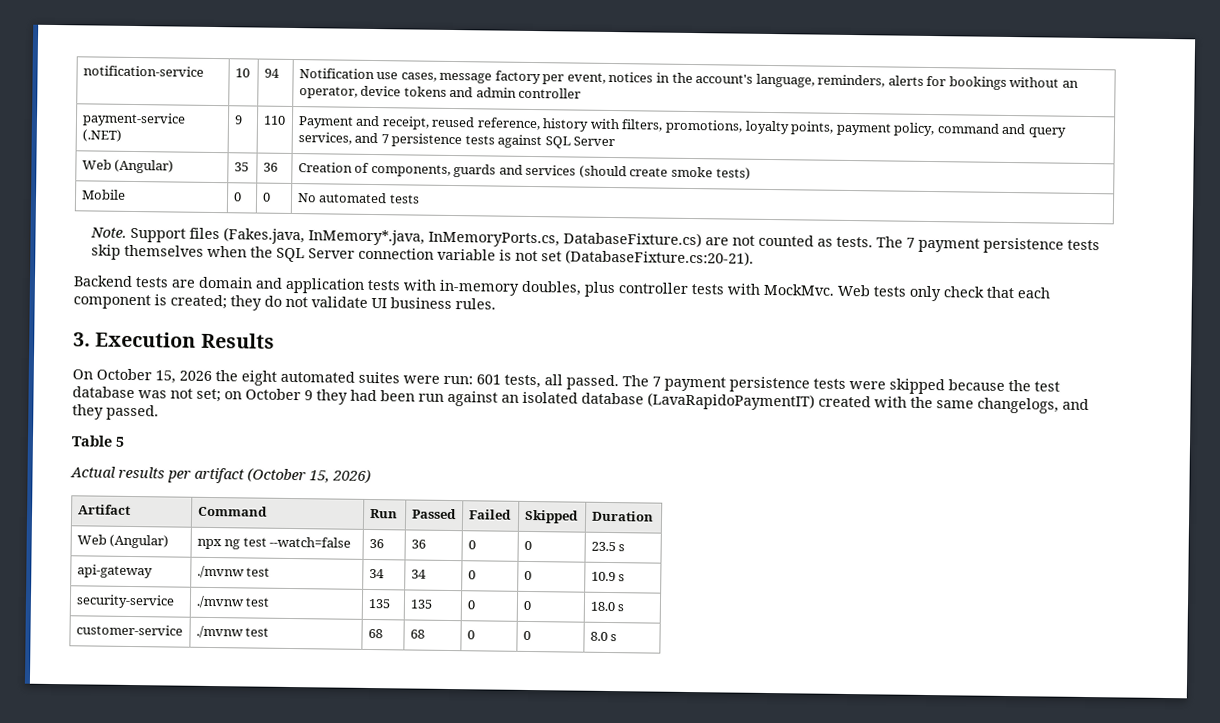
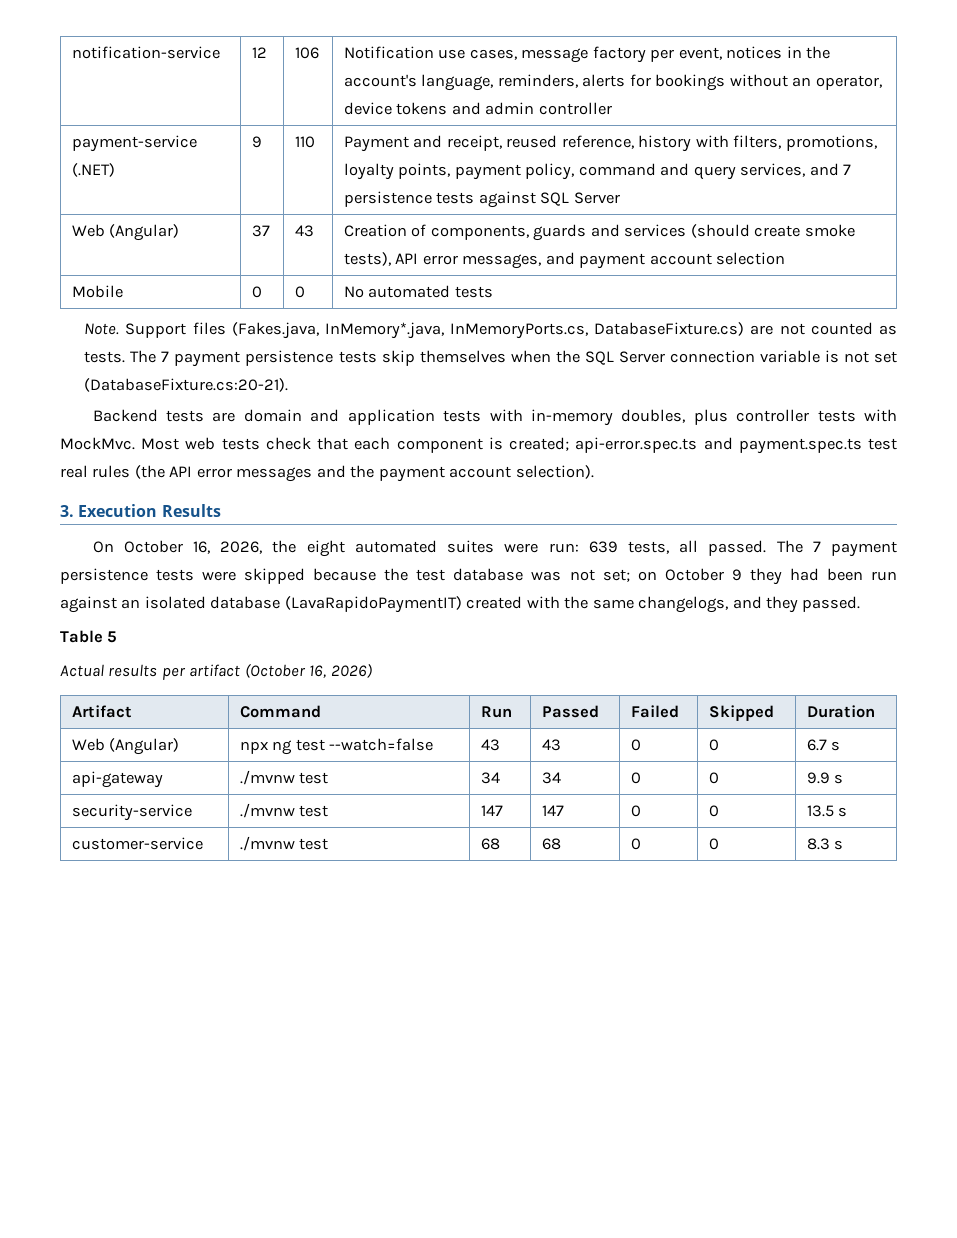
[234,68,250,78] [263,68,280,78] 10 | 94 -> [251,47,267,58] [294,47,319,59] 12 | 106
[233,162,249,172] [262,162,278,172] 35 | 36 -> [251,225,270,237] [294,225,314,237] 37 | 43
[715,167,751,180] tests) -> [343,252,786,269] tests), API error messages, and payment account selection
[837,284,941,302] Web tests only -> [141,437,260,450] Most web tests
[230,295,496,311] they do not validate UI business rules. -> [575,437,898,454] [60,465,594,482] api-error.spec.ts and payment.spec.ts test real rules (the API error messages and the payment account selection).
[155,370,212,384] 15, 2026 -> [193,541,263,554] 16, 2026,
[476,374,501,385] 601 -> [588,541,618,553] 639
[309,470,330,483] 15, -> [309,665,327,678] 16,
[368,538,384,549] [410,539,426,549] [467,540,476,550] [523,540,532,551] [590,541,616,552] 36 | 36 | 0 | 0 | 23.5 -> [480,739,500,751] [541,739,561,751] [630,739,641,751] [708,739,719,751] [806,739,827,751] 43 | 43 | 0 | 0 | 6.7
[590,571,616,582] 10.9 -> [806,772,830,784] 9.9
[367,598,390,609] [409,599,432,609] [466,600,475,610] [522,600,531,611] [589,601,615,612] 135 | 135 | 0 | 0 | 18.0 -> [480,805,503,816] [541,805,564,816] [630,805,641,817] [708,805,719,817] [806,805,834,817] 147 | 147 | 0 | 0 | 13.5
[589,631,608,641] 8.0 -> [806,838,830,850] 8.3

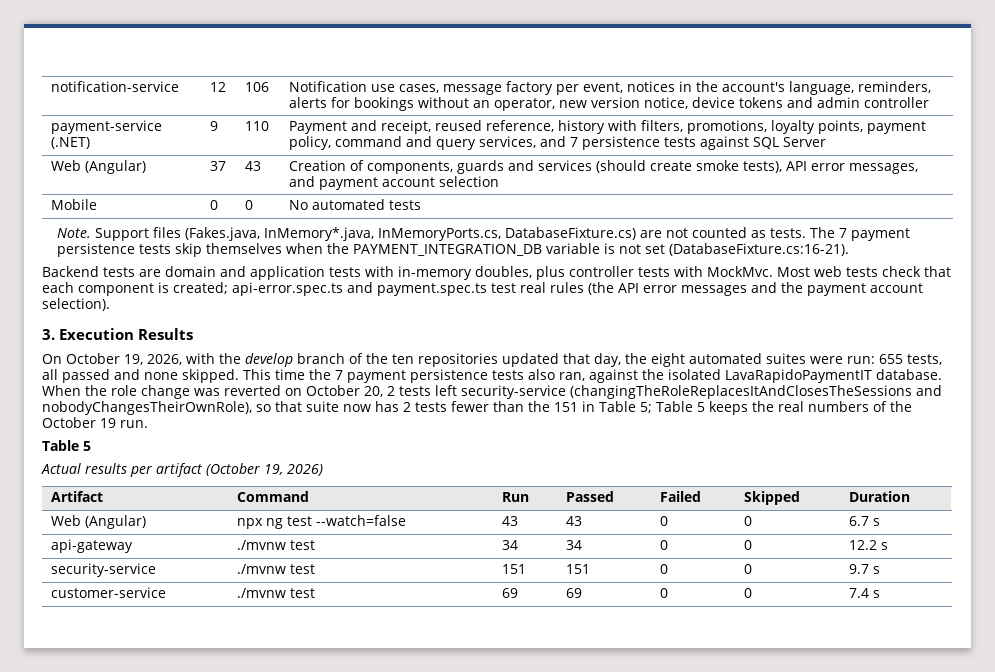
(882, 82) none -> [559,97,689,109] new version notice,
[584,350,755,365] SQL Server connection -> [352,244,542,256] PAYMENT_INTEGRATION_DB
[84,378,289,392] (DatabaseFixture.cs:20-21). -> [668,243,849,256] (DatabaseFixture.cs:16-21).
[193,541,263,554] 16, 2026, -> [124,353,621,367] 19, 2026, with the develop branch of the ten repositories updated that day,
[588,541,618,553] 639 -> [879,354,903,364] 655
[708,540,897,557] [60,568,897,585] [60,596,861,613] passed. The 7 payment persistence tests were skipped because the test database was not set; on October 9 they had been run against an isolated database (LavaRapidoPaymentIT) created with the same changelogs, and they passed. -> [62,369,942,383] [42,385,942,399] [42,401,912,415] [42,417,148,428] passed and none skipped. This time the 7 payment persistence tests also ran, against the isolated LavaRapidoPaymentIT database. When the role change was reverted on October 20, 2 tests left security-service (changingTheRoleReplacesItAndClosesTheSessions and nobodyChangesTheirOwnRole), so that suite now has 2 tests fewer than the 151 in Table 5; Table 5 keeps the real numbers of the October 19 run.
[309,665,327,678] 16, -> [264,464,283,475] 19,
[806,772,830,784] 9.9 -> [849,540,878,550] 12.2
[480,805,503,816] [541,805,564,816] [630,805,641,817] [708,805,719,817] [806,805,834,817] 147 | 147 | 0 | 0 | 13.5 -> [502,564,527,574] [566,564,591,574] [660,564,669,574] [744,564,753,574] [849,564,870,574] 151 | 151 | 0 | 0 | 9.7
[480,838,500,850] [541,838,561,850] [630,838,641,850] [708,838,719,850] [806,838,830,850] 68 | 68 | 0 | 0 | 8.3 -> [502,588,519,598] [566,588,583,598] [660,588,669,598] [744,588,753,598] [849,588,870,598] 69 | 69 | 0 | 0 | 7.4

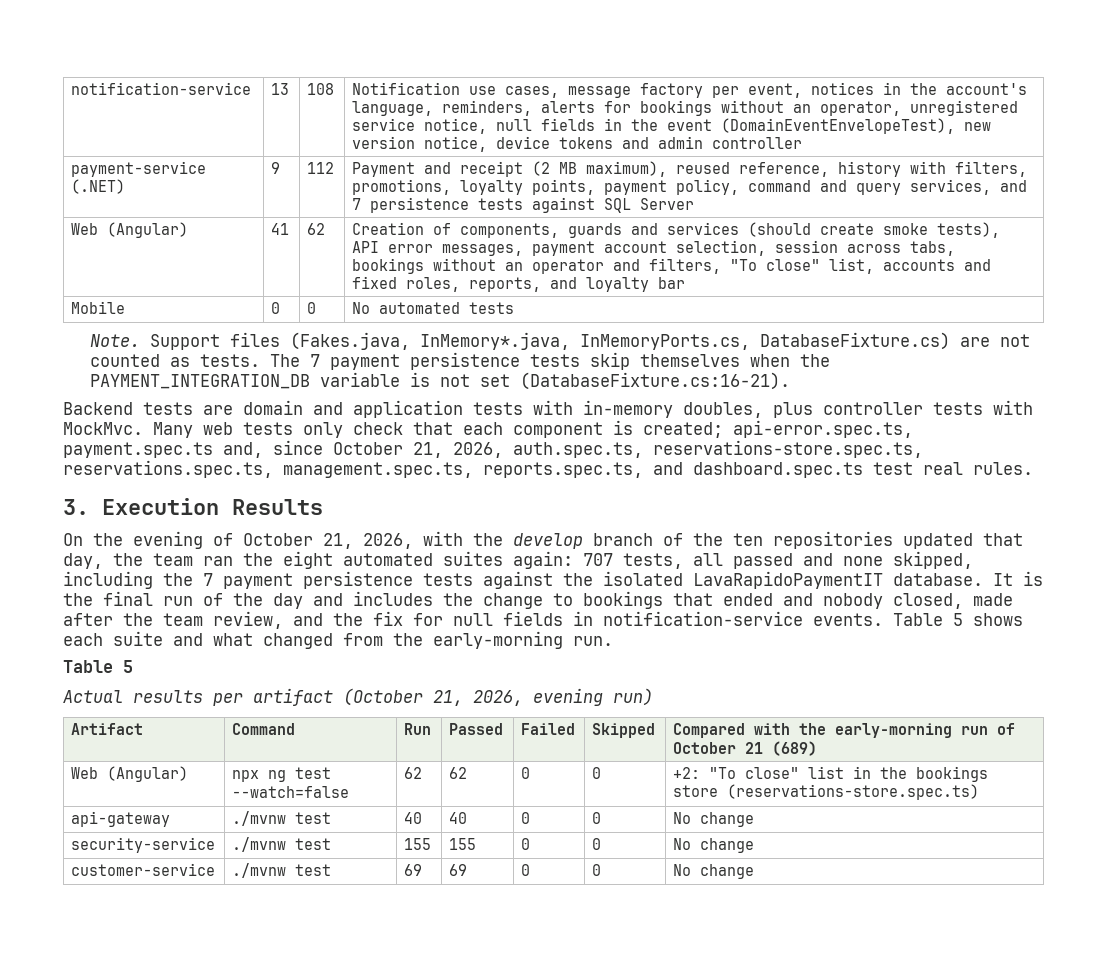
[210,82,227,92] [245,82,270,92] 12 | 106 -> [271,83,290,95] [307,83,335,95] 13 | 108
(556, 104) none -> [910,100,1019,116] [352,118,956,134] unregistered service notice, null fields in the event (DomainEventEnvelopeTest),
[245,121,270,131] 110 -> [307,162,335,174] 112
[381,120,432,134] receipt, -> [460,161,668,177] receipt (2 MB maximum),
[210,161,227,171] [245,161,262,171] 37 | 43 -> [271,223,290,235] [307,223,326,235] 41 | 62
[289,176,500,190] and payment account selection -> [532,240,956,256] [352,258,992,274] [352,276,686,292] payment account selection, session across tabs, bookings without an operator and filters, "To close" list, accounts and fixed roles, reports, and loyalty bar
[777,267,810,277] Most -> [153,422,193,438] Many
(878, 272) none -> [303,422,343,438] only
[232,282,923,296] [42,298,110,311] api-error.spec.ts and payment.spec.ts test real rules (the API error messages and the payment account selection). -> [733,420,913,438] [63,440,923,458] [63,460,1033,478] api-error.spec.ts, payment.spec.ts and, since October 21, 2026, auth.spec.ts, reservations-store.spec.ts, reservations.spec.ts, management.spec.ts, reports.spec.ts, and dashboard.spec.ts test real rules.
[66,353,143,365] October 19, -> [93,531,353,549] the evening of October 21,
[651,353,903,367] eight automated suites were run: 655 -> [153,551,613,569] team ran the eight automated suites again: 707
[182,369,305,383] skipped. This time -> [893,551,973,569] [63,571,153,589] skipped, including
[528,369,585,381] also ran, -> (473, 579) none
[42,385,942,399] [42,401,912,415] [42,417,116,428] When the role change was reverted on October 20, 2 tests left security-service (changingTheRoleReplacesItAndClosesTheSessions and nobodyChangesTheirOwnRole), so that suite now has 2 tests fewer than the 151 in Table 5; Table 5 keeps the real numbers of the October 19 -> [993,571,1043,586] [63,591,1013,609] [63,611,1023,629] [63,631,563,649] It is the final run of the day and includes the change to bookings that ended and nobody closed, made after the team review, and the fix for null fields in notification-service events. Table 5 shows each suite and what changed from the early-morning
[264,464,323,476] 19, 2026) -> [433,688,653,706] 21, 2026, evening run)
[849,491,911,502] Duration -> [673,723,1016,738] [673,741,818,756] Compared with the early-morning run of October 21 (689)
[502,516,519,526] [566,516,583,526] [660,516,669,526] [744,516,753,526] [849,516,881,526] 43 | 43 | 0 | 0 | 6.7 s -> [404,767,423,779] [449,767,468,779] [521,767,531,779] [592,767,602,779] [673,766,989,782] [673,784,980,800] 62 | 62 | 0 | 0 | +2: "To close" list in the bookings store (reservations-store.spec.ts)
[502,540,519,550] [566,540,583,550] [660,540,669,550] [744,540,753,550] [849,540,889,550] 34 | 34 | 0 | 0 | 12.2 s -> [404,812,423,824] [449,812,468,824] [521,812,531,824] [592,812,602,824] [673,812,755,827] 40 | 40 | 0 | 0 | No change
[502,564,527,574] [566,564,591,574] [660,564,669,574] [744,564,753,574] [849,564,881,574] 151 | 151 | 0 | 0 | 9.7 s -> [404,838,432,850] [449,838,477,850] [521,838,531,850] [592,838,602,850] [673,838,755,853] 155 | 155 | 0 | 0 | No change
[849,588,881,598] 7.4 s -> [673,864,755,879] No change

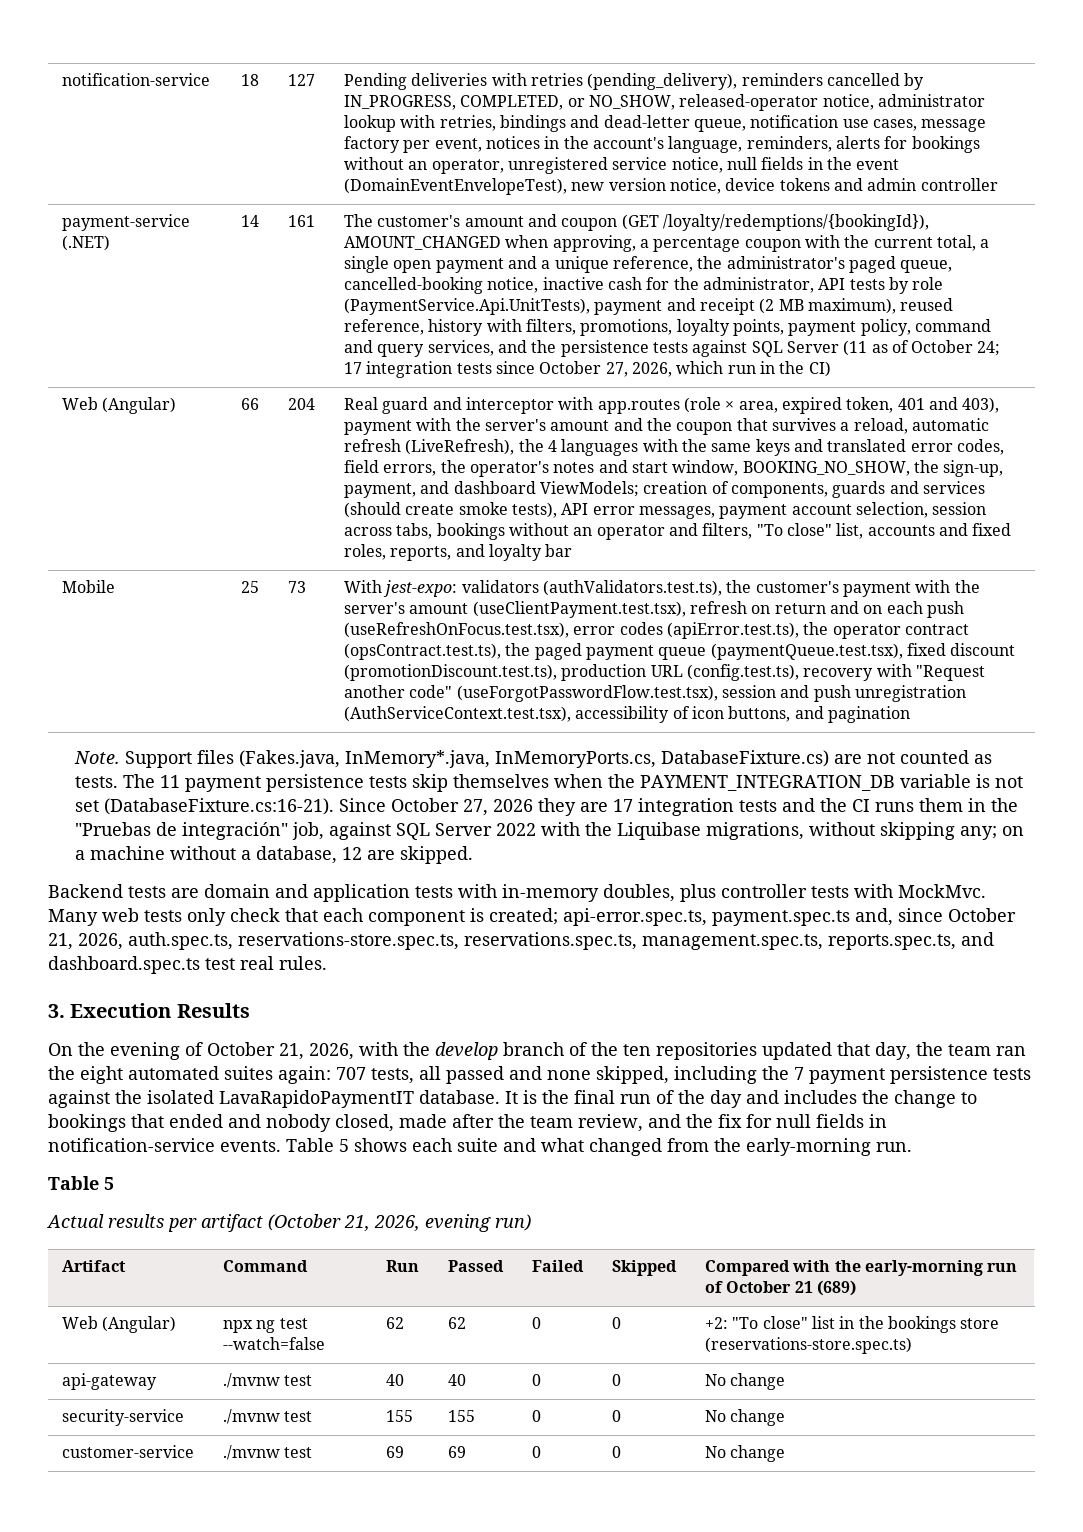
[271,83,290,95] [307,83,335,95] [352,82,461,95] 13 | 108 | Notification -> [241,74,260,86] [288,74,316,86] [344,73,925,90] [344,94,985,111] [344,115,839,132] 18 | 127 | Pending deliveries with retries (pending_delivery), reminders cancelled by IN_PROGRESS, COMPLETED, or NO_SHOW, released-operator notice, administrator lookup with retries, bindings and dead-letter queue, notification
[271,162,281,174] [307,162,335,174] [352,162,416,177] 9 | 112 | Payment -> [241,215,260,227] [288,215,316,227] [344,214,929,231] [344,235,990,252] [344,256,953,273] [344,277,944,294] [344,298,663,315] 14 | 161 | The customer's amount and coupon (GET /loyalty/redemptions/{bookingId}), AMOUNT_CHANGED when approving, a percentage coupon with the current total, a single open payment and a unique reference, the administrator's paged queue, cancelled-booking notice, inactive cash for the administrator, API tests by role (PaymentService.Api.UnitTests), payment
[352,198,362,210] 7 -> [531,340,557,353] the
[71,222,189,238] [271,223,290,235] [307,223,326,235] [352,222,425,235] // Web (Angular) | 41 | 62 | Creation -> [843,340,1001,356] [344,361,831,378] [62,397,177,414] [241,398,260,410] [288,398,316,410] [344,397,1000,414] [344,418,989,435] [344,439,1004,456] [344,460,1004,477] [344,481,708,498] (11 as of October 24; 17 integration tests since October 27, 2026, which run in the CI) // Web (Angular) | 66 | 204 | Real guard and interceptor with app.routes (role × area, expired token, 401 and 403), payment with the server's amount and the coupon that survives a reload, automatic refresh (LiveRefresh), the 4 languages with the same keys and translated error codes, field errors, the operator's notes and start window, BOOKING_NO_SHOW, the sign-up, payment, and dashboard ViewModels; creation
[271,302,281,314] [307,302,317,314] [352,302,515,314] 0 | 0 | No automated tests -> [241,581,260,593] [288,581,307,593] [344,580,980,597] [344,601,964,618] [344,622,969,639] [344,643,1016,660] [344,664,985,681] [344,685,966,702] [344,706,910,723] 25 | 73 | With jest-expo: validators (authValidators.test.ts), the customer's payment with the server's amount (useClientPayment.test.tsx), refresh on return and on each push (useRefreshOnFocus.test.tsx), error codes (apiError.test.ts), the operator contract (opsContract.test.ts), the paged payment queue (paymentQueue.test.tsx), fixed discount (promotionDiscount.test.ts), production URL (config.test.ts), recovery with "Request another code" (useForgotPasswordFlow.test.tsx), session and push unregistration (AuthServiceContext.test.tsx), accessibility of icon buttons, and pagination
[310,354,321,367] 7 -> [159,775,180,788] 11
(791, 381) none -> [338,798,1018,816] [74,822,1024,840] [74,846,473,864] Since October 27, 2026 they are 17 integration tests and the CI runs them in the "Pruebas de integración" job, against SQL Server 2022 with the Liquibase migrations, without skipping any; on a machine without a database, 12 are skipped.

